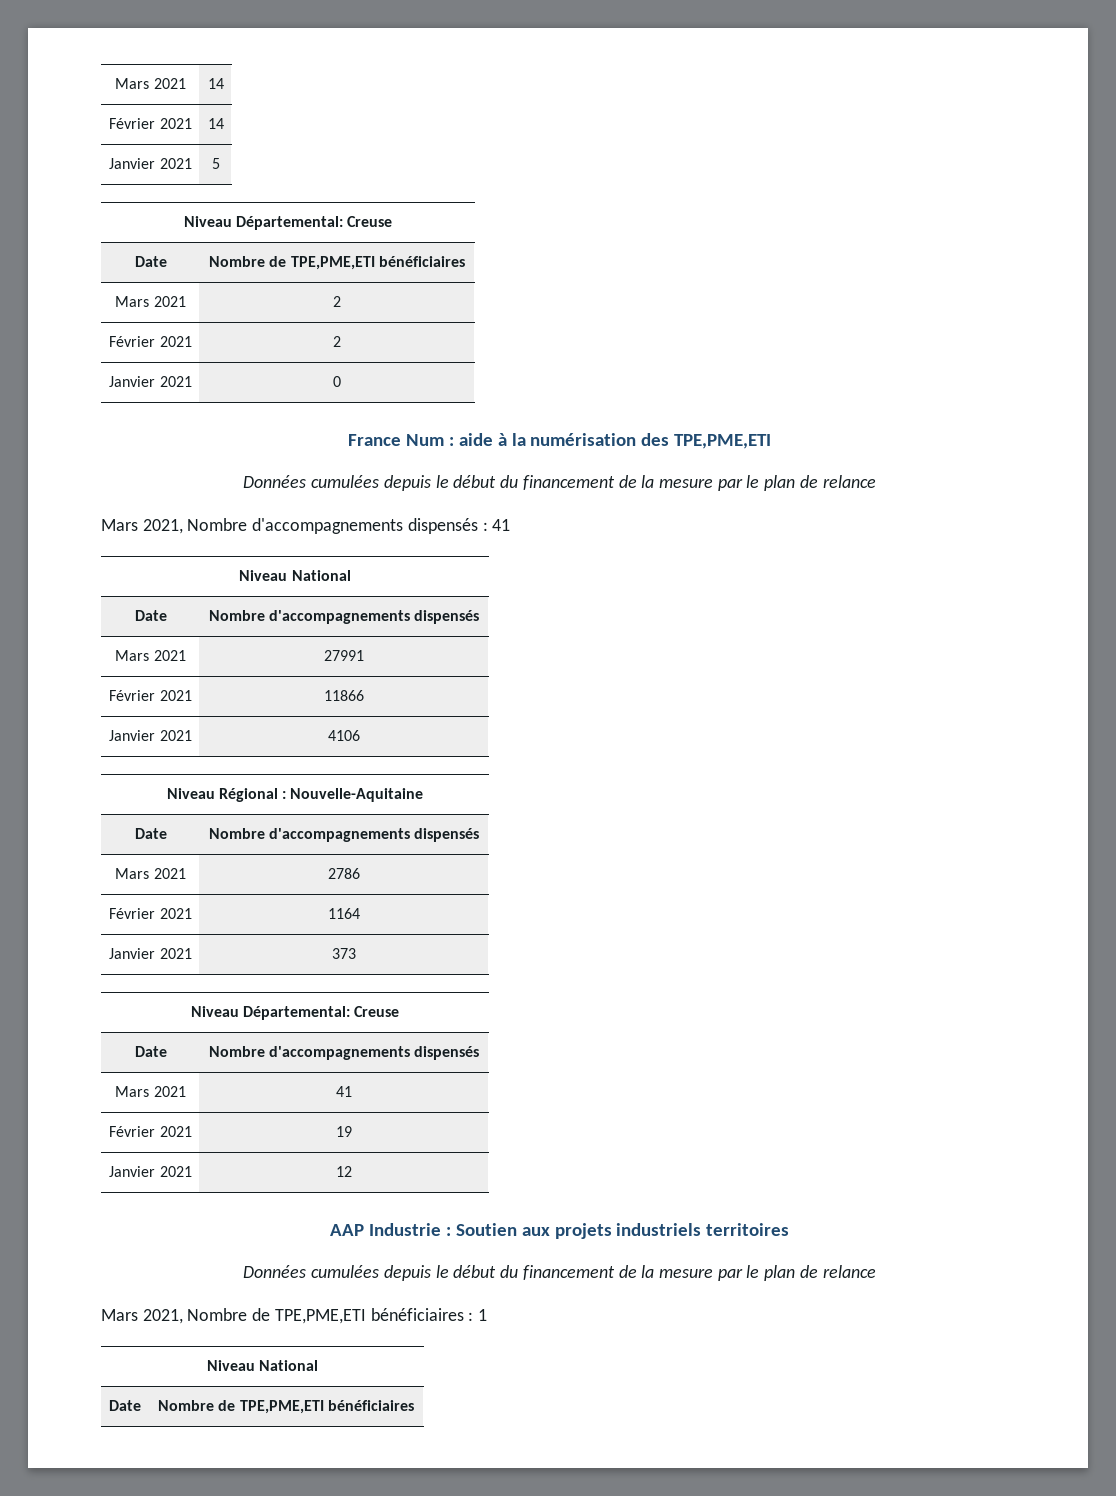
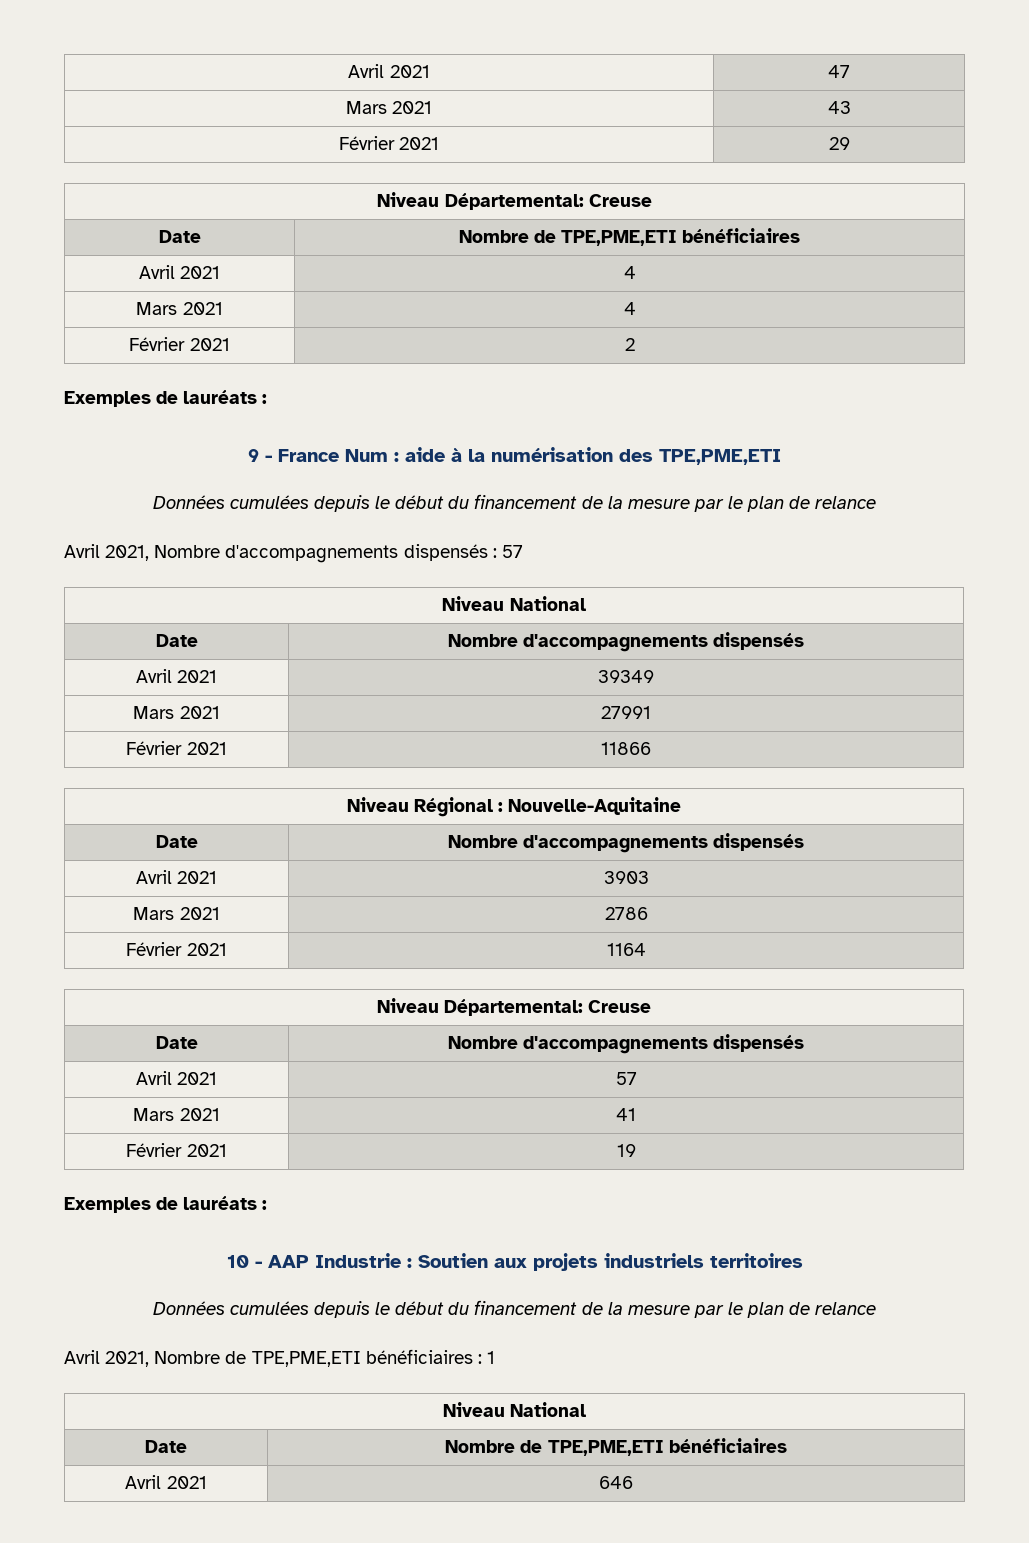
[115,78,186,89] [207,78,224,89] [109,118,192,129] [207,118,224,129] [109,158,192,169] [211,158,220,169] Mars 2021 | 14 // Février 2021 | 14 // Janvier 2021 | 5 -> [348,64,430,78] [828,65,850,78] [345,101,433,114] [827,101,851,114] [338,136,440,150] [828,137,850,150] Avril 2021 | 47 // Mars 2021 | 43 // Février 2021 | 29
[115,296,186,307] [333,296,341,307] // Mars 2021 | 2 -> [138,265,221,279] [623,266,636,279] [136,302,223,315] [623,302,636,315] // Avril 2021 | 4 // Mars 2021 | 4
[109,376,192,387] [333,376,341,387] // Janvier 2021 | 0 // -> [64,390,268,407] [248,449,272,462] // Exemples de lauréats : // 9 -
[101,519,138,531] Mars -> [64,544,100,558] Avril
[492,519,511,531] 41 -> [501,545,523,558] 57
(480, 617) none -> [135,669,218,683] [598,670,654,683] // Avril 2021 | 39349
[109,730,192,741] [328,730,360,741] // Janvier 2021 | 4106 -> (651, 748) none
(480, 835) none -> [135,870,218,884] [603,871,649,884] // Avril 2021 | 3903
[109,948,192,959] [332,948,356,959] // Janvier 2021 | 373 -> (646, 949) none
(480, 1053) none -> [135,1071,218,1085] [615,1072,637,1085] // Avril 2021 | 57
[109,1166,192,1177] [336,1166,352,1177] // Janvier 2021 | 12 // -> [64,1196,268,1213] [226,1255,262,1268] // Exemples de lauréats : // 10 -
[101,1309,138,1321] Mars -> [64,1350,100,1364] Avril
(414, 1405) none -> [125,1475,207,1489] [599,1476,633,1489] // Avril 2021 | 646

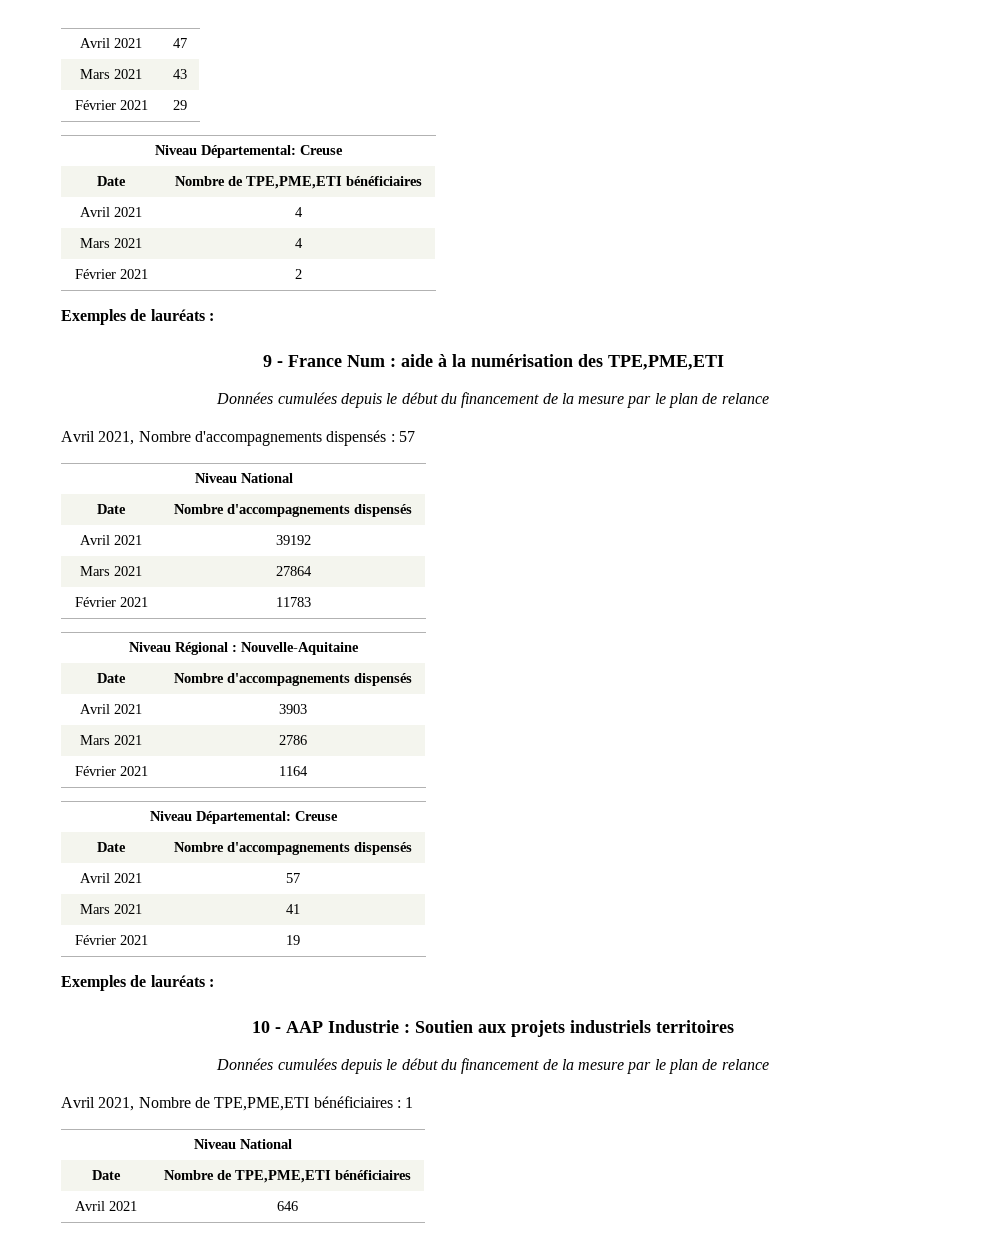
[598,670,654,683] [133,706,220,719] [601,706,651,719] [126,741,227,755] [601,742,651,755] 39349 // Mars 2021 | 27991 // Février 2021 | 11866 -> [275,535,311,545] [80,566,142,576] [275,566,312,576] [74,597,148,607] [275,597,311,607] 39192 // Mars 2021 | 27864 // Février 2021 | 11783

